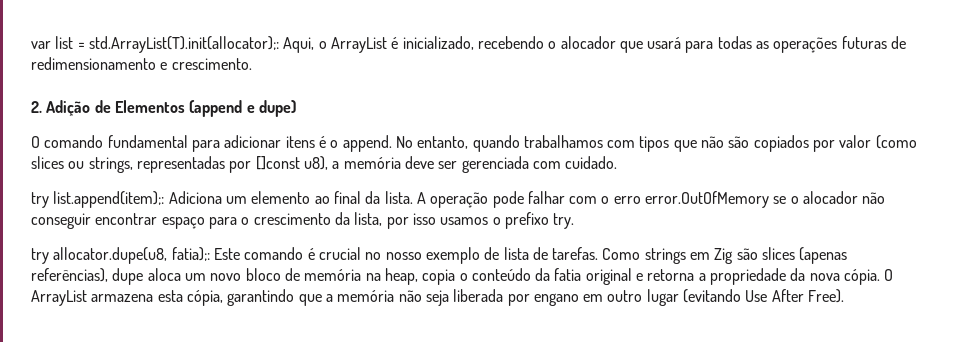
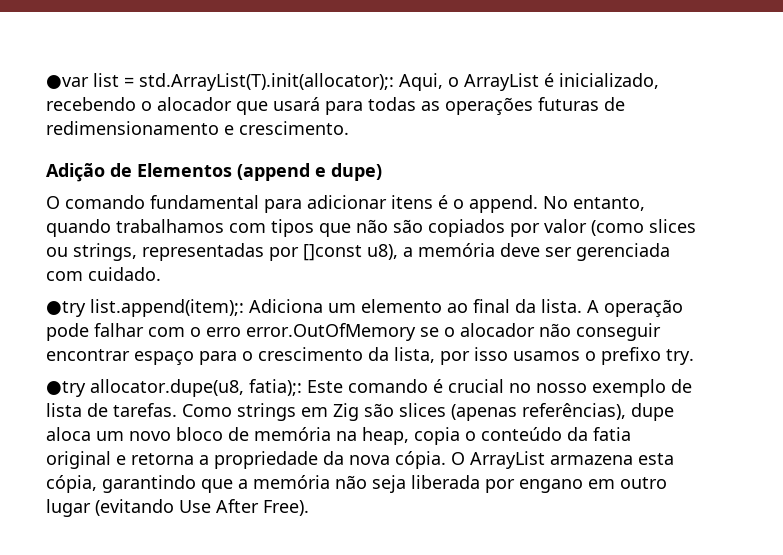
[31,41,51,49] var -> [46,75,89,89] ●var
[31,101,42,113] 2. -> (349, 128) none
[31,192,49,208] try -> [46,301,86,317] ●try
[31,248,49,264] try -> [46,381,86,397] ●try

